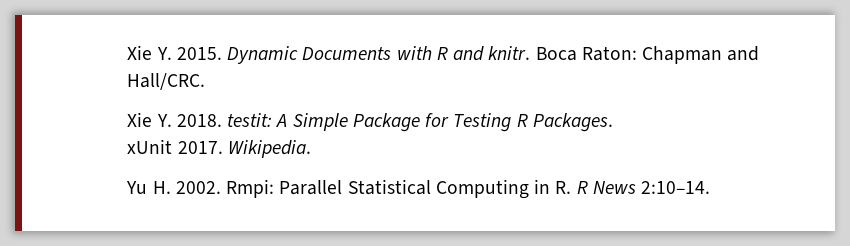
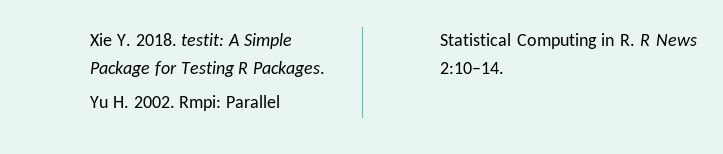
[127,45,760,64] [127,73,206,90] [127,112,172,127] Xie Y. 2015. Dynamic Documents with R and knitr. Boca Raton: Chapman and Hall/CRC. // Xie Y. -> [90,33,131,46] Xie Y.
[127,139,311,158] // xUnit 2017. Wikipedia. -> (326, 69) none

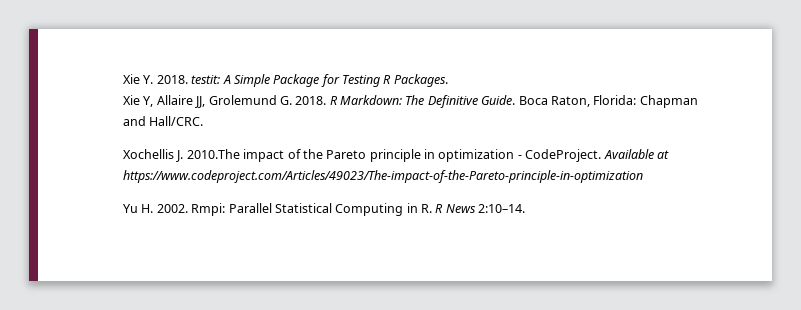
(326, 69) none -> [123,95,698,108] [123,116,204,126] [123,149,669,162] [123,170,644,183] // Xie Y, Allaire JJ, Grolemund G. 2018. R Markdown: The Definitive Guide. Boca Raton, Florida: Chapman and Hall/CRC. // Xochellis J. 2010.The impact of the Pareto principle in optimization - CodeProject. Available at https://www.codeproject.com/Articles/49023/The-impact-of-the-Pareto-principle-in-optimization

